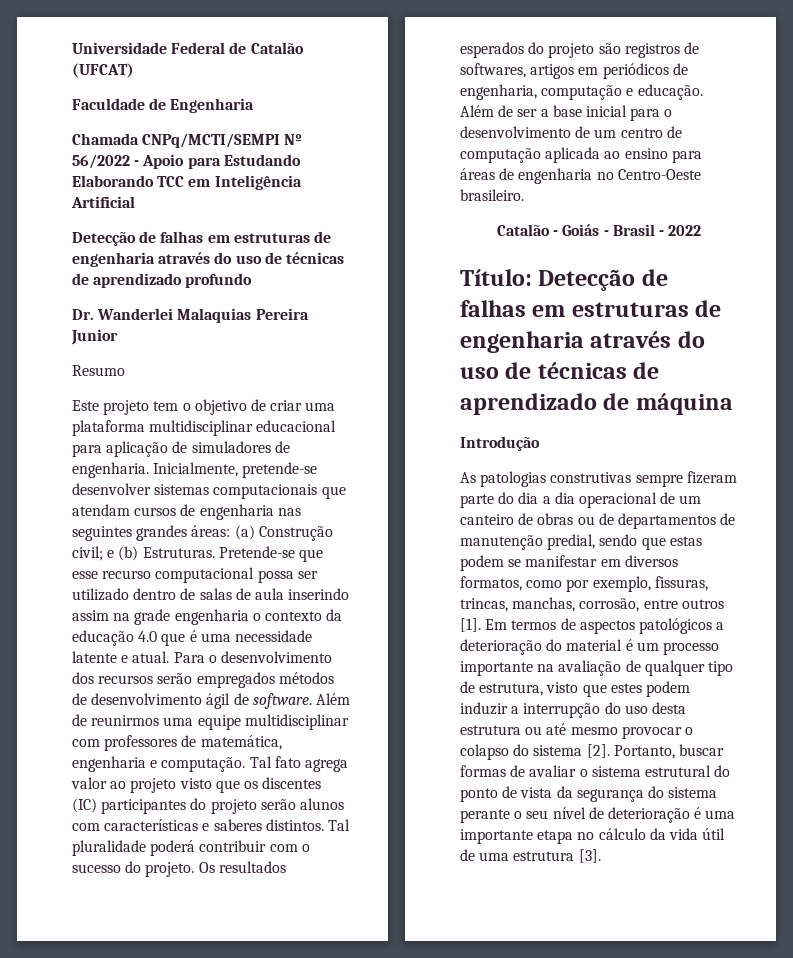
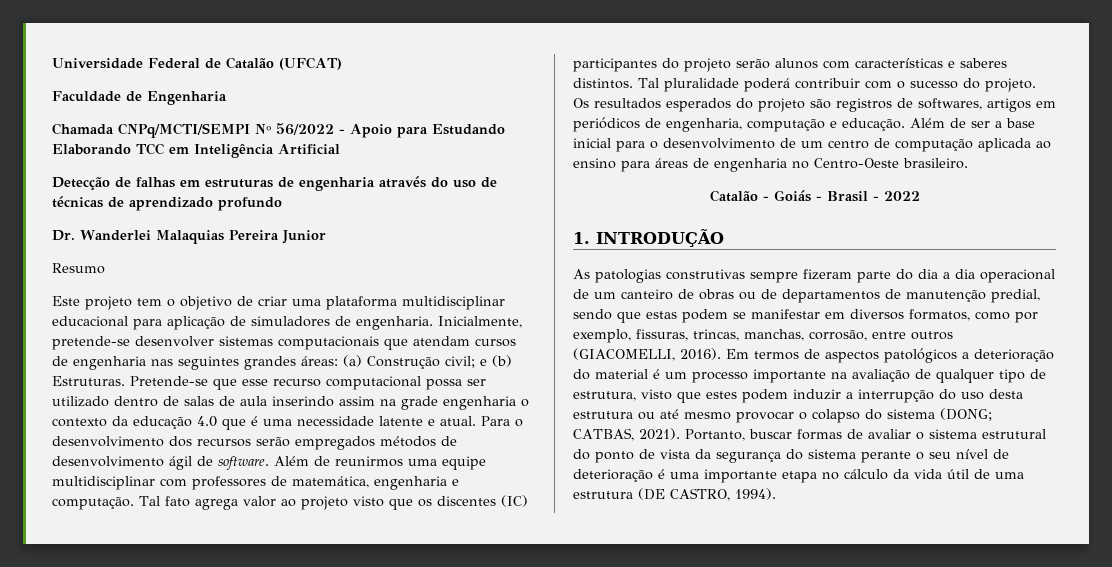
[460,269,668,291] [460,300,722,317] [460,331,705,353] [460,362,660,379] [460,393,733,415] [460,436,540,451] Título: Detecção de falhas em estruturas de engenharia através do uso de técnicas de aprendizado de máquina // Introdução -> [573,229,724,247] 1. INTRODUÇÃO
[460,618,481,632] [1]. -> [573,348,721,361] (GIACOMELLI, 2016).
[586,744,610,758] [2]. -> [940,408,992,421] [573,428,680,441] (DONG; CATBAS, 2021).
[578,849,601,863] [3]. -> [638,488,776,501] (DE CASTRO, 1994).

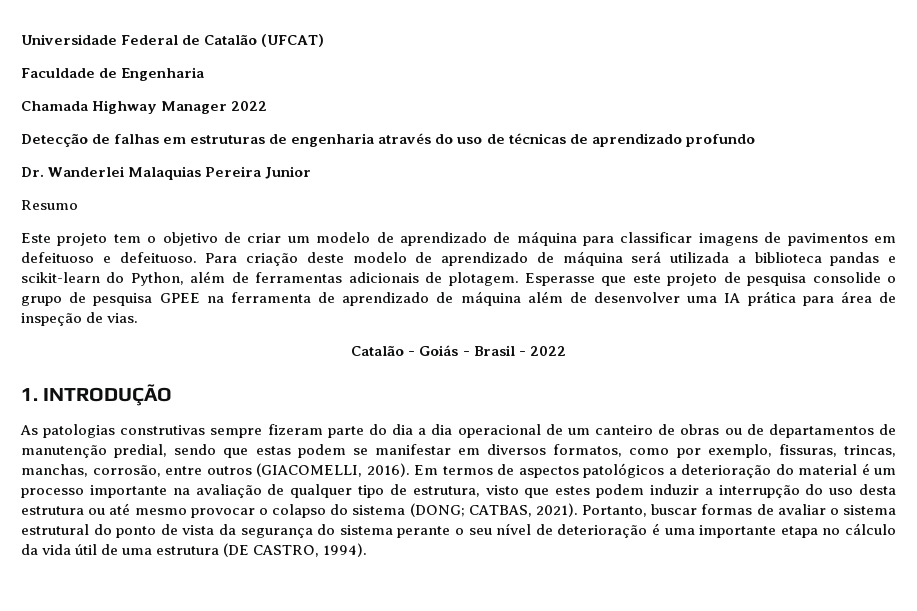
[118,123,505,138] [52,143,340,158] CNPq/MCTI/SEMPI Nº 56/2022 - Apoio para Estudando Elaborando TCC em Inteligência Artificial -> [92,100,268,114] Highway Manager 2022
[292,296,505,310] [52,316,522,330] [52,336,516,350] [52,355,512,370] [52,376,486,390] [52,396,529,410] [52,416,523,430] [52,436,457,450] [52,456,486,470] [52,476,459,490] [52,495,528,510] [573,58,1007,72] [573,78,1036,92] [573,98,1056,112] [573,117,1035,132] [573,138,1051,152] [573,158,968,172] uma plataforma multidisciplinar educacional para aplicação de simuladores de engenharia. Inicialmente, pretende-se desenvolver sistemas computacionais que atendam cursos de engenharia nas seguintes grandes áreas: (a) Construção civil; e (b) Estruturas. Pretende-se que esse recurso computacional possa ser utilizado dentro de salas de aula inserindo assim na grade engenharia o contexto da educação 4.0 que é uma necessidade latente e atual. Para o desenvolvimento dos recursos serão empregados métodos de desenvolvimento ágil de software. Além de reunirmos uma equipe multidisciplinar com professores de matemática, engenharia e computação. Tal fato agrega valor ao projeto visto que os discentes (IC) participantes do projeto serão alunos com características e saberes distintos. Tal pluralidade poderá contribuir com o sucesso do projeto. Os resultados esperados do projeto são registros de softwares, artigos em periódicos de engenharia, computação e educação. Além de ser a base inicial para o desenvolvimento de um centro de computação aplicada ao ensino para áreas de engenharia no Centro-Oeste brasileiro. -> [287,231,897,246] [21,251,896,266] [21,271,896,286] [21,291,896,306] [21,312,139,326] um modelo de aprendizado de máquina para classificar imagens de pavimentos em defeituoso e defeituoso. Para criação deste modelo de aprendizado de máquina será utilizada a biblioteca pandas e scikit-learn do Python, além de ferramentas adicionais de plotagem. Esperasse que este projeto de pesquisa consolide o grupo de pesquisa GPEE na ferramenta de aprendizado de máquina além de desenvolver uma IA prática para área de inspeção de vias.

